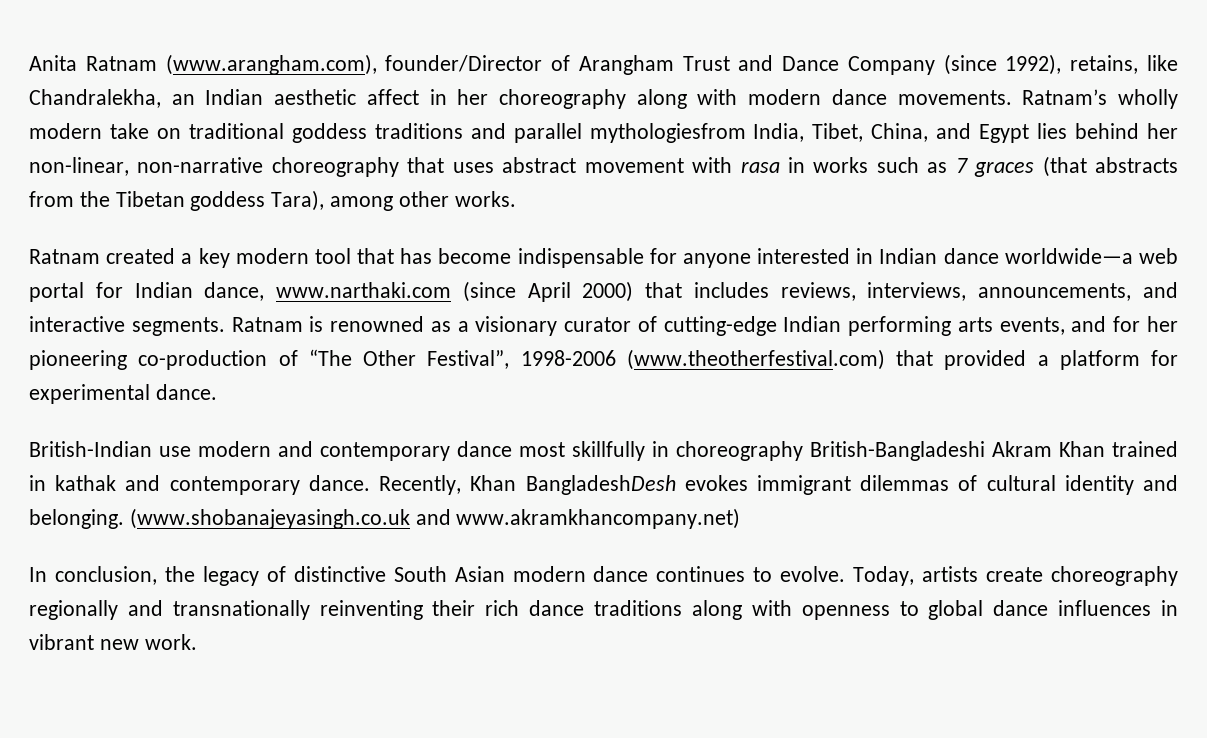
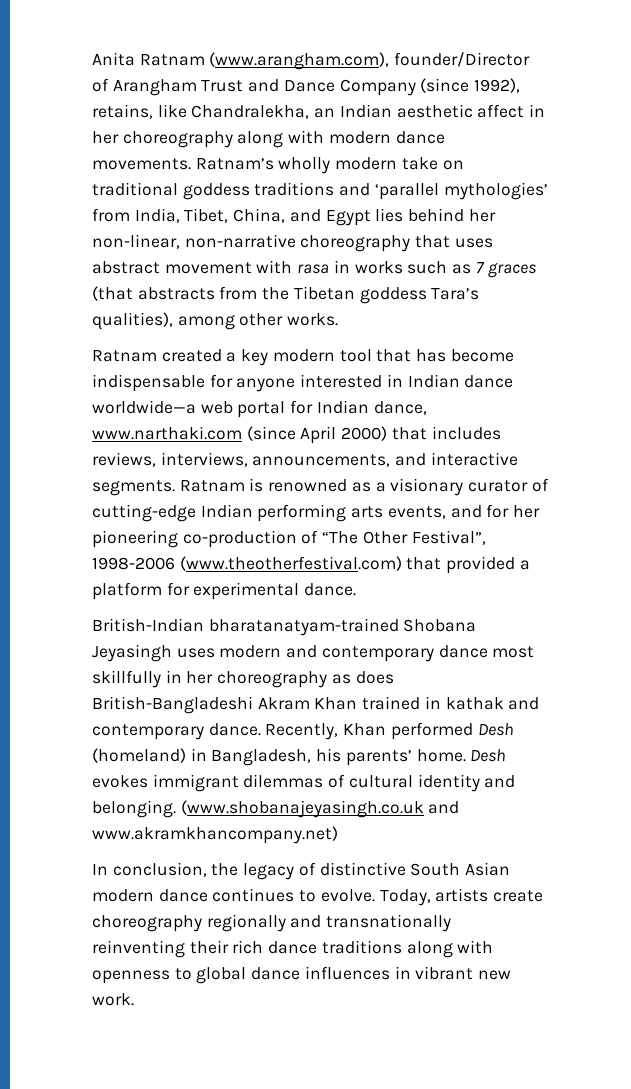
[513,123,746,143] parallel mythologiesfrom -> [374,182,548,200] [92,208,130,222] ‘parallel mythologies’ from
[271,190,325,211] Tara), -> [431,288,480,300] [92,312,173,330] Tara’s qualities),
[159,446,191,457] use -> [208,618,477,636] [92,644,215,662] bharatanatyam-trained Shobana Jeyasingh uses
[676,441,803,461] choreography -> [186,671,394,688] her choreography as does
[525,475,676,495] BangladeshDesh -> [390,722,514,740] [92,748,507,766] performed Desh (homeland) in Bangladesh, his parents’ home. Desh

